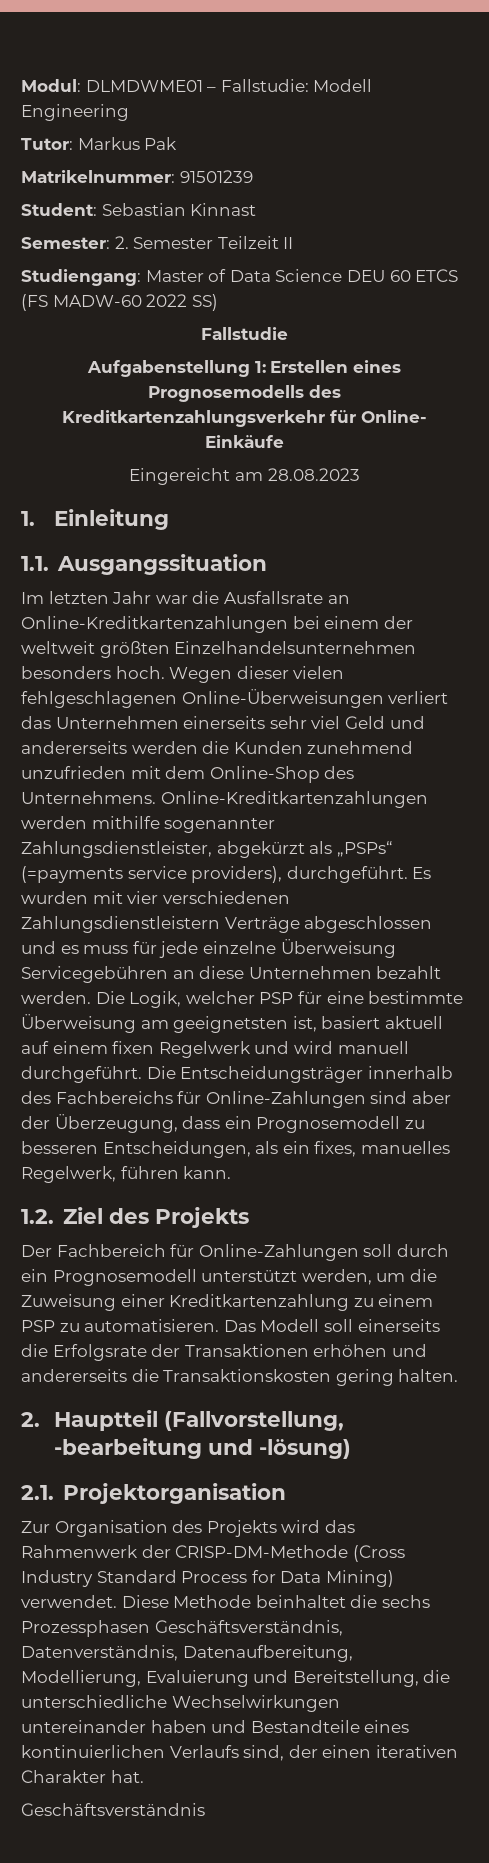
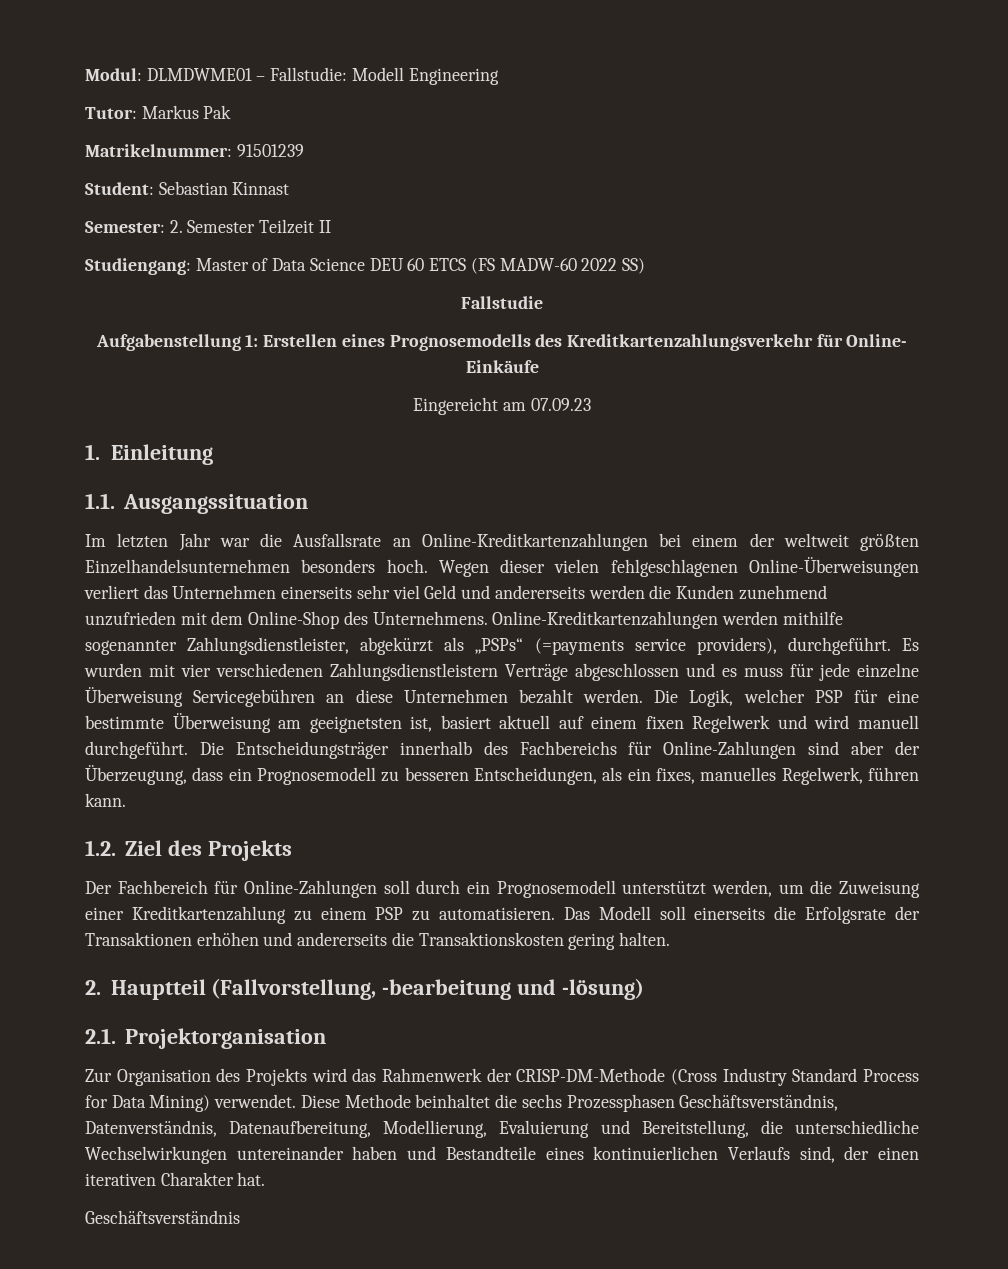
[267,468,360,481] 28.08.2023 -> [530,398,591,411] 07.09.23

